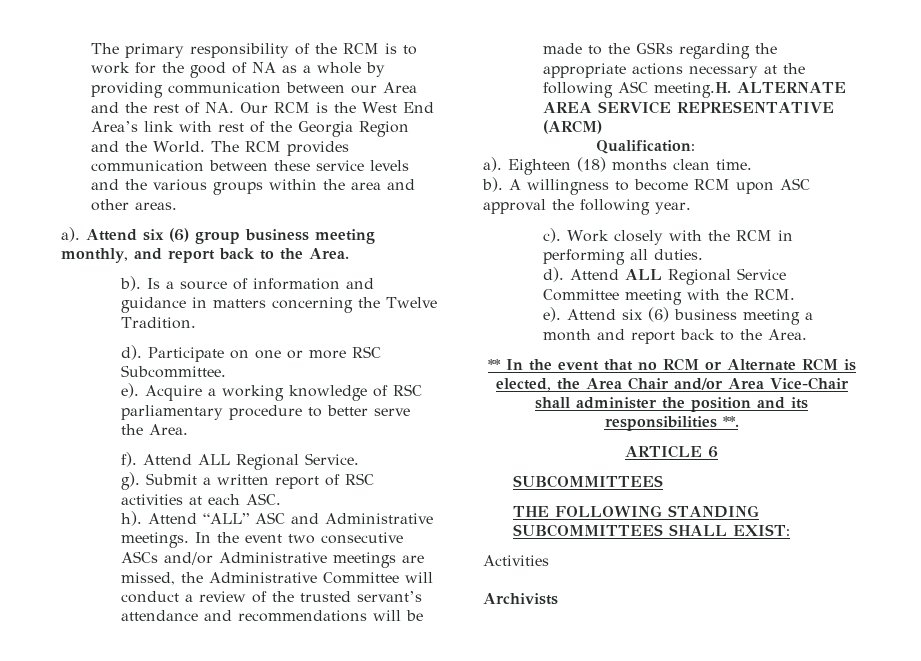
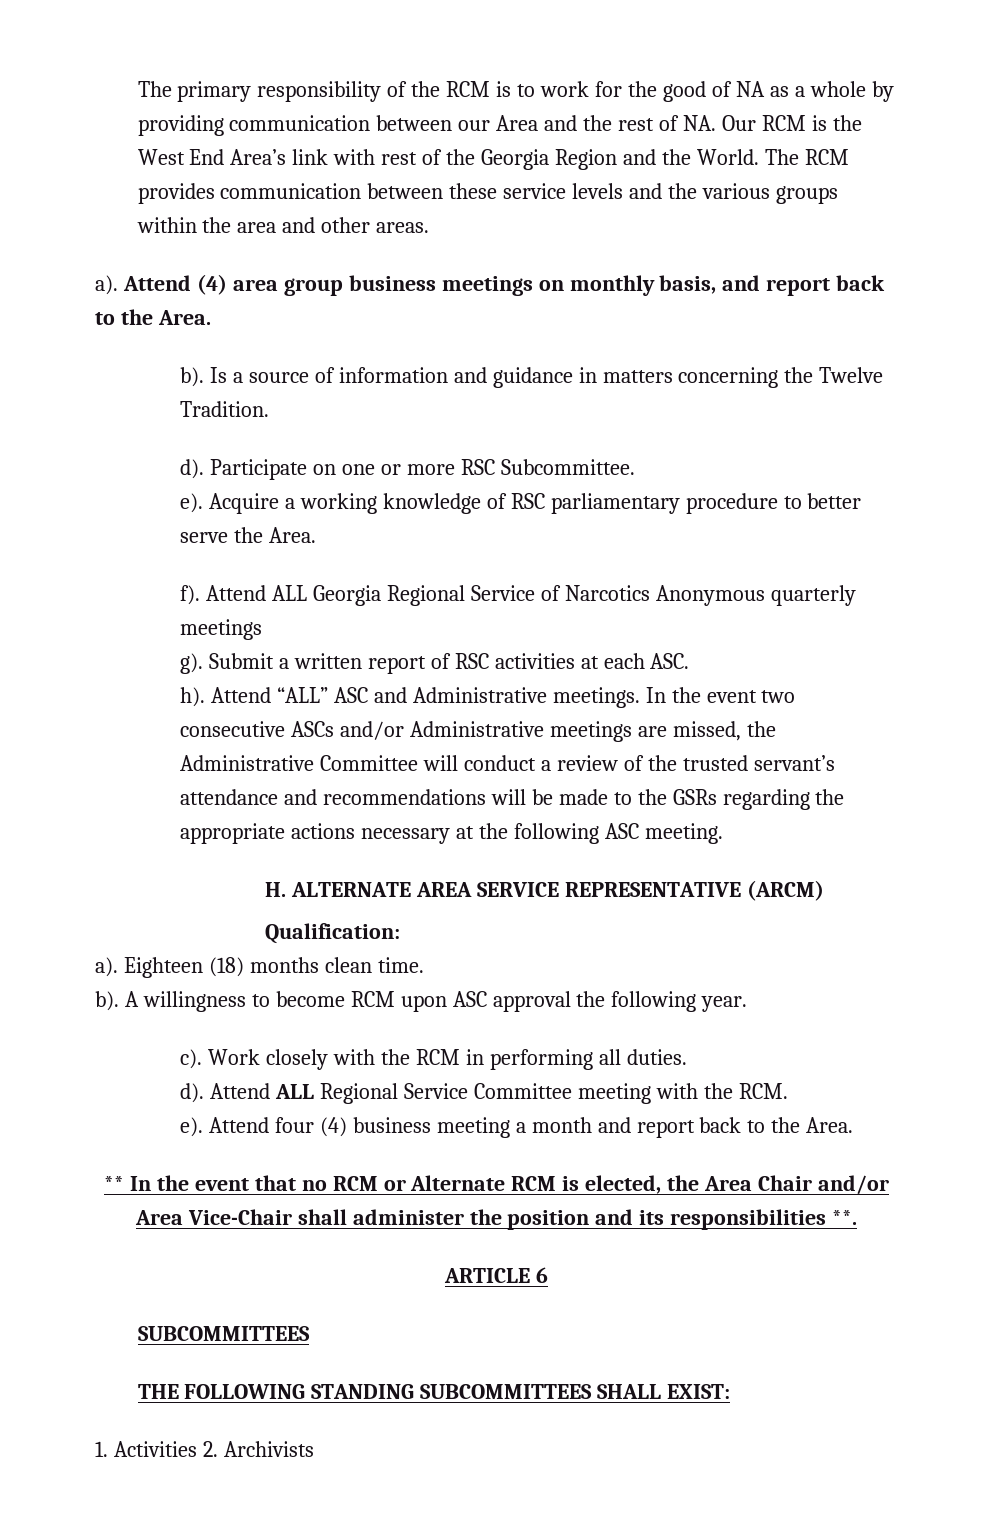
[143,228,375,244] [61,248,128,263] six (6) group business meeting monthly, -> [196,274,717,296] (4) area group business meetings on monthly basis,
[236,453,360,470] Regional Service. -> [312,585,856,606] [180,619,263,640] Georgia Regional Service of Narcotics Anonymous quarterly meetings
[654,82,732,98] meeting.H. -> [644,823,723,844] [265,882,287,897] meeting. // H.
[622,307,670,322] six (6) -> [274,1117,347,1137] four (4)
(791, 530) none -> [95,1441,108,1457] 1.
(549, 560) // -> [202,1441,218,1457] 2.

